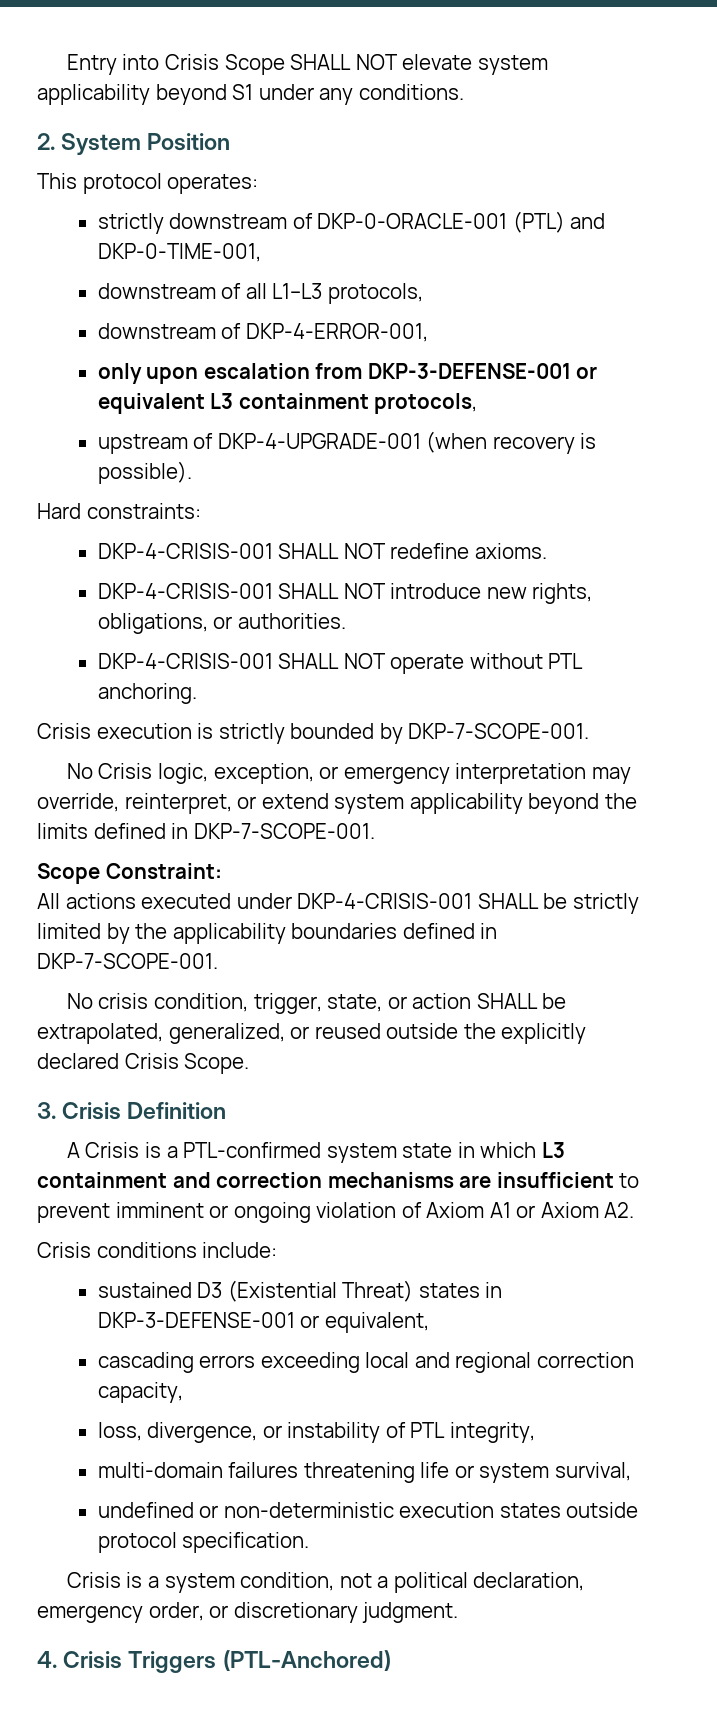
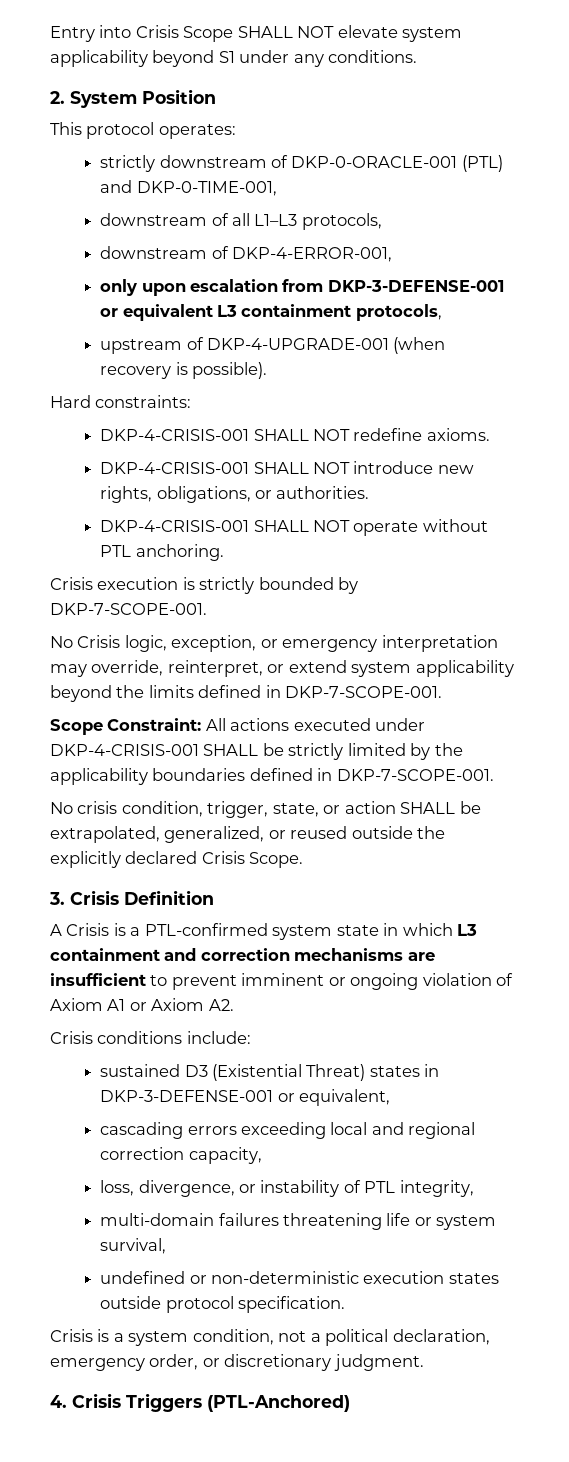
(222, 871) // -> (202, 724) none

